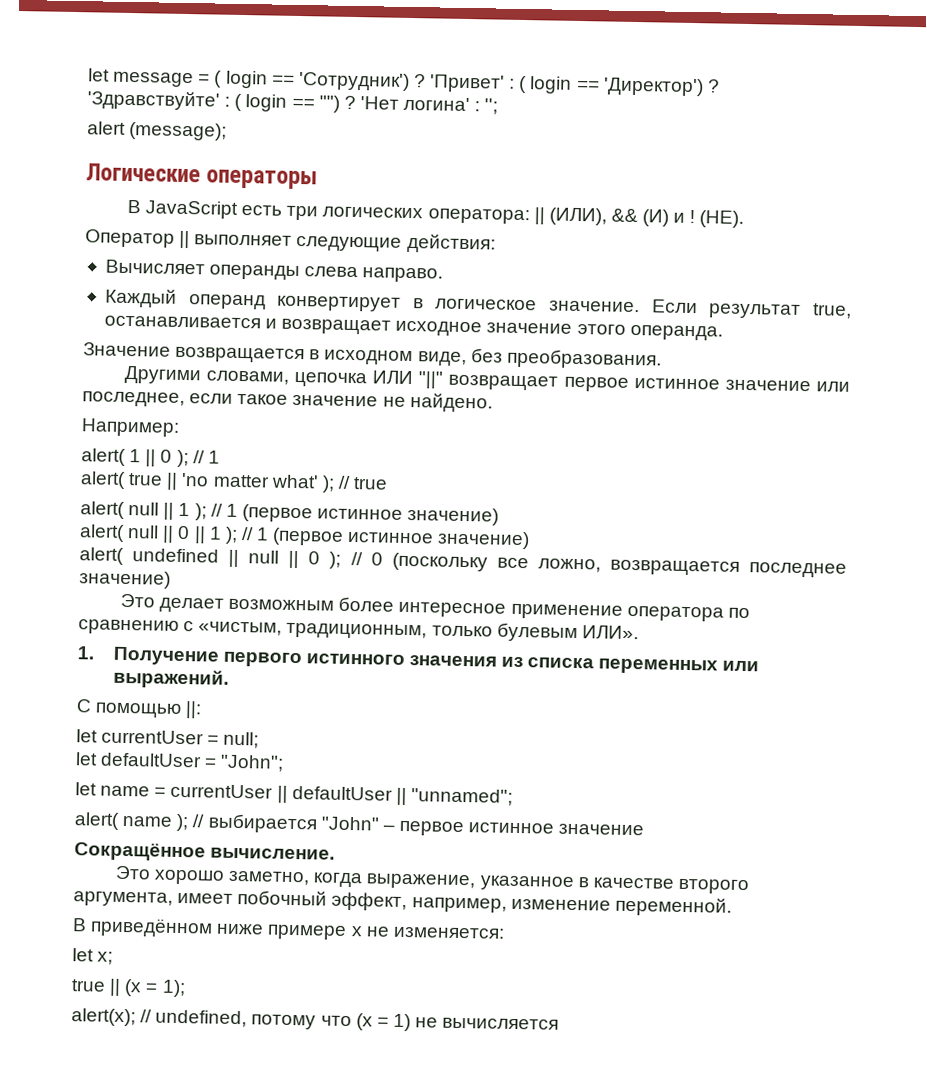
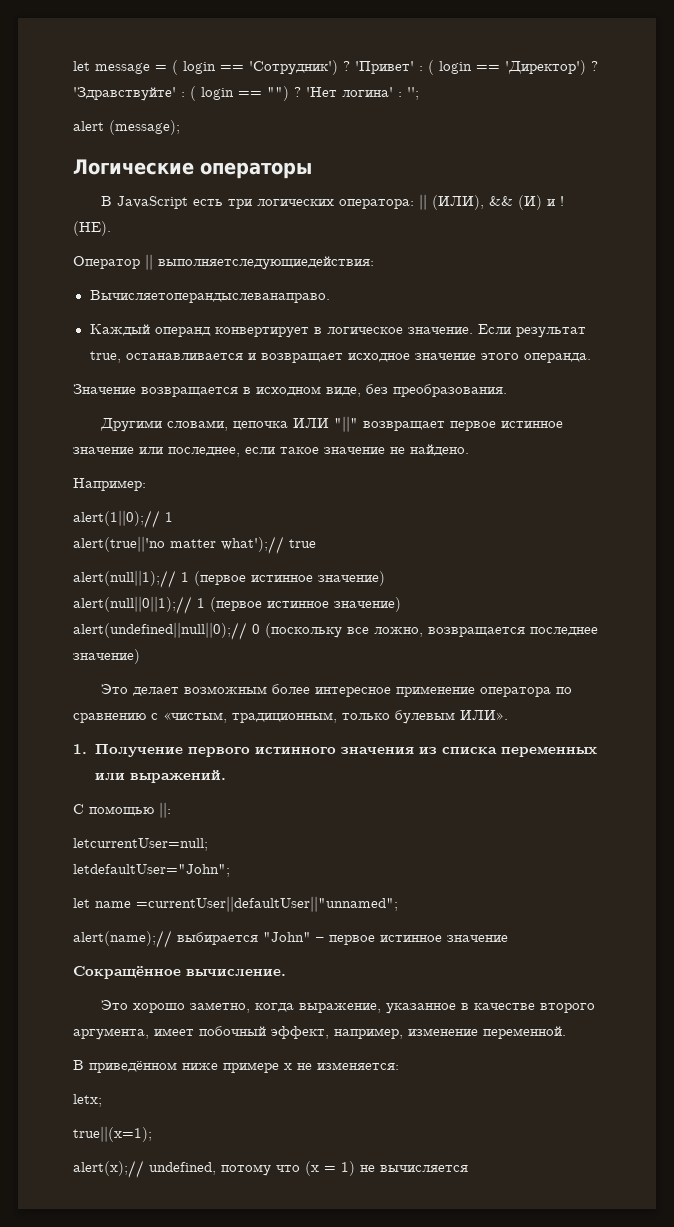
[194,233,496,254] [104,259,444,283] выполняет следующие действия: // Вычисляет операнды слева направо. -> [158,256,374,270] [89,290,330,303] выполняетследующиедействия: // Вычисляетоперандыслеванаправо.
[81,448,220,468] [80,471,389,493] [80,501,500,526] [79,524,531,550] [79,547,363,569] alert( 1 || 0 ); // 1 // alert( true || 'no matter what' ); // true // alert( null || 1 ); // 1 (первое истинное значение) // alert( null || 0 || 1 ); // 1 (первое истинное значение) // alert( undefined || null || 0 ); // -> [73,510,173,528] [73,536,316,554] [73,570,385,588] [73,596,401,614] [73,622,247,640] alert(1||0);// 1 // alert(true||'no matter what');// true // alert(null||1);// 1 (первое истинное значение) // alert(null||0||1);// 1 (первое истинное значение) // alert(undefined||null||0);//
[76,729,260,749] [75,752,285,772] [75,782,513,806] [74,812,206,832] let currentUser = null; // let defaultUser = "John"; // let name = currentUser || defaultUser || "unnamed"; // alert( name ); // -> [73,838,208,851] [73,864,230,877] [73,896,398,912] [73,930,172,948] letcurrentUser=null; // letdefaultUser="John"; // let name =currentUser||defaultUser||"unnamed"; // alert(name);//
[72,948,114,965] [71,978,186,998] [71,1008,153,1027] let x; // true || (x = 1); // alert(x); // -> [73,1094,102,1107] [73,1126,152,1142] [73,1160,144,1178] letx; // true||(x=1); // alert(x);//

